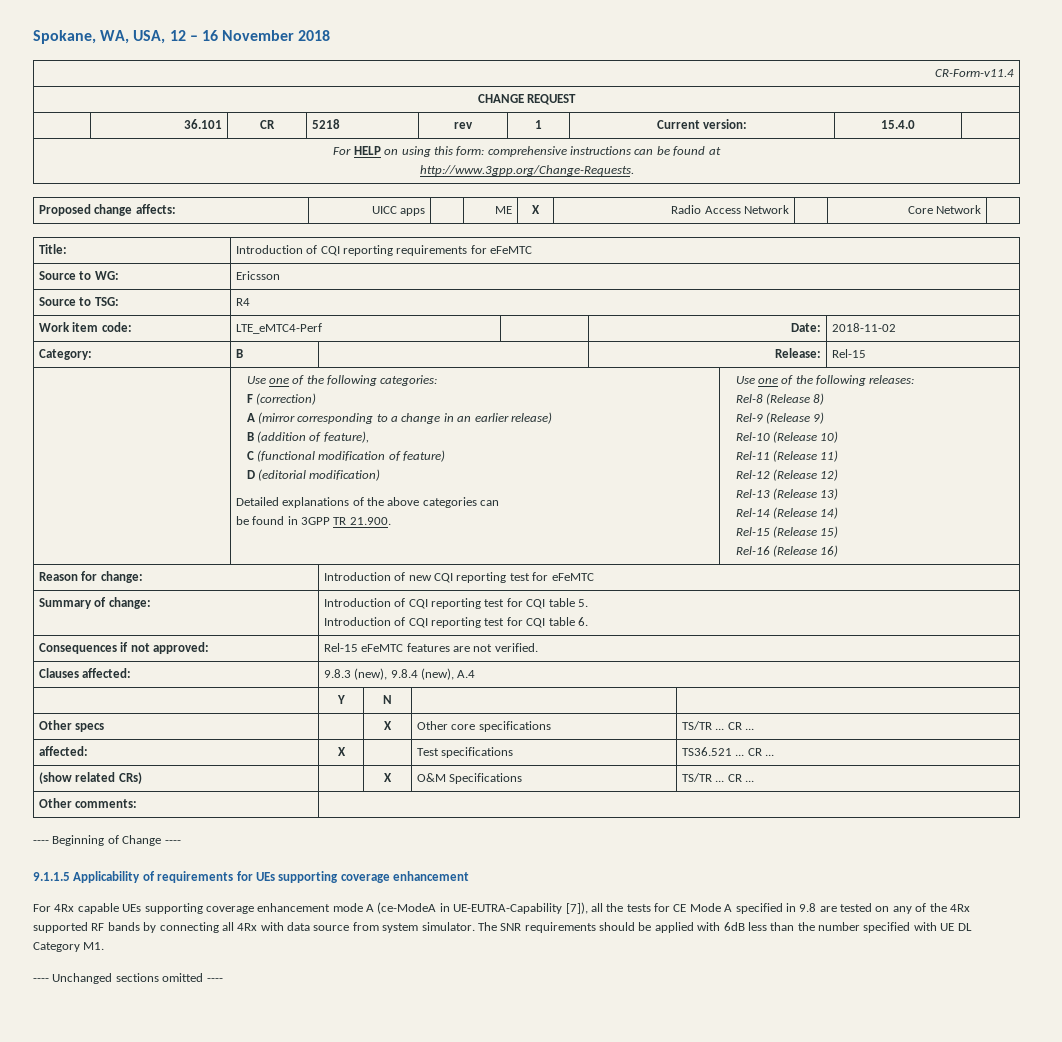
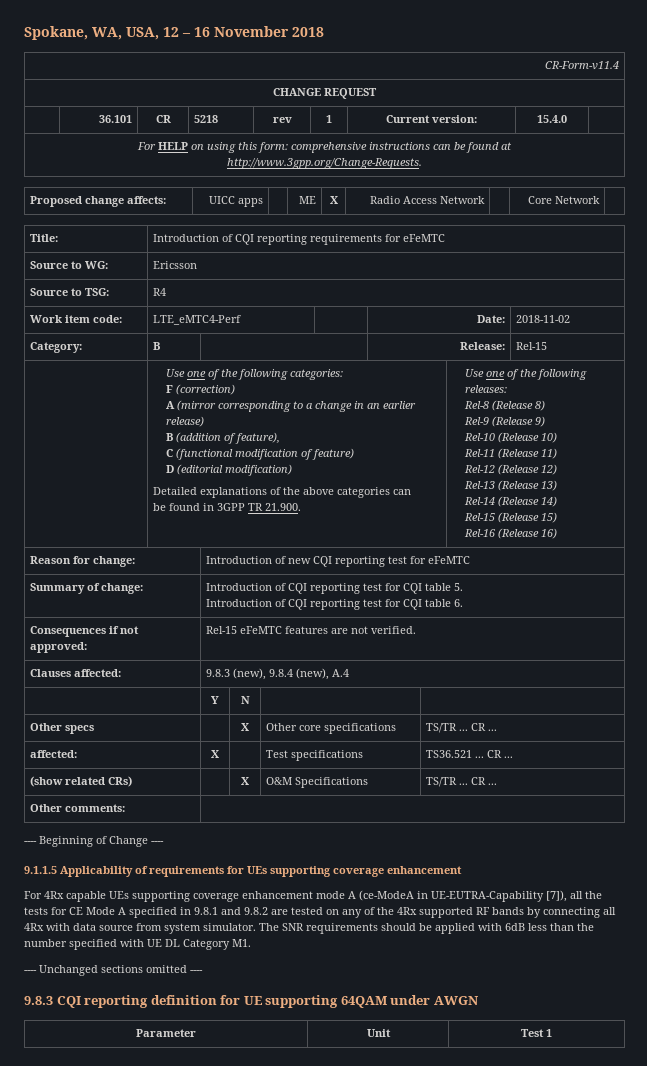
[799,903,817,912] 9.8 -> [194,907,268,915] 9.8.1 and 9.8.2
(223, 980) none -> [24,995,479,1008] [136,1029,196,1037] [366,1029,391,1037] [521,1029,552,1037] // 9.8.3 CQI reporting definition for UE supporting 64QAM under AWGN // Parameter | Unit | Test 1

